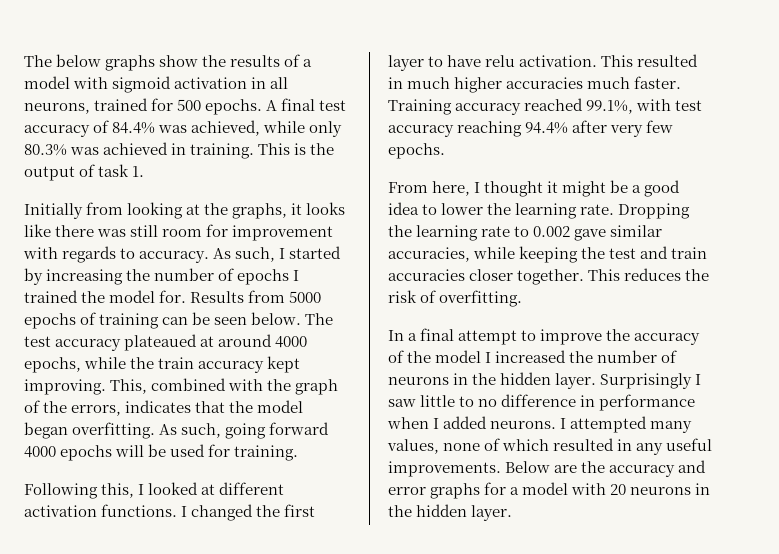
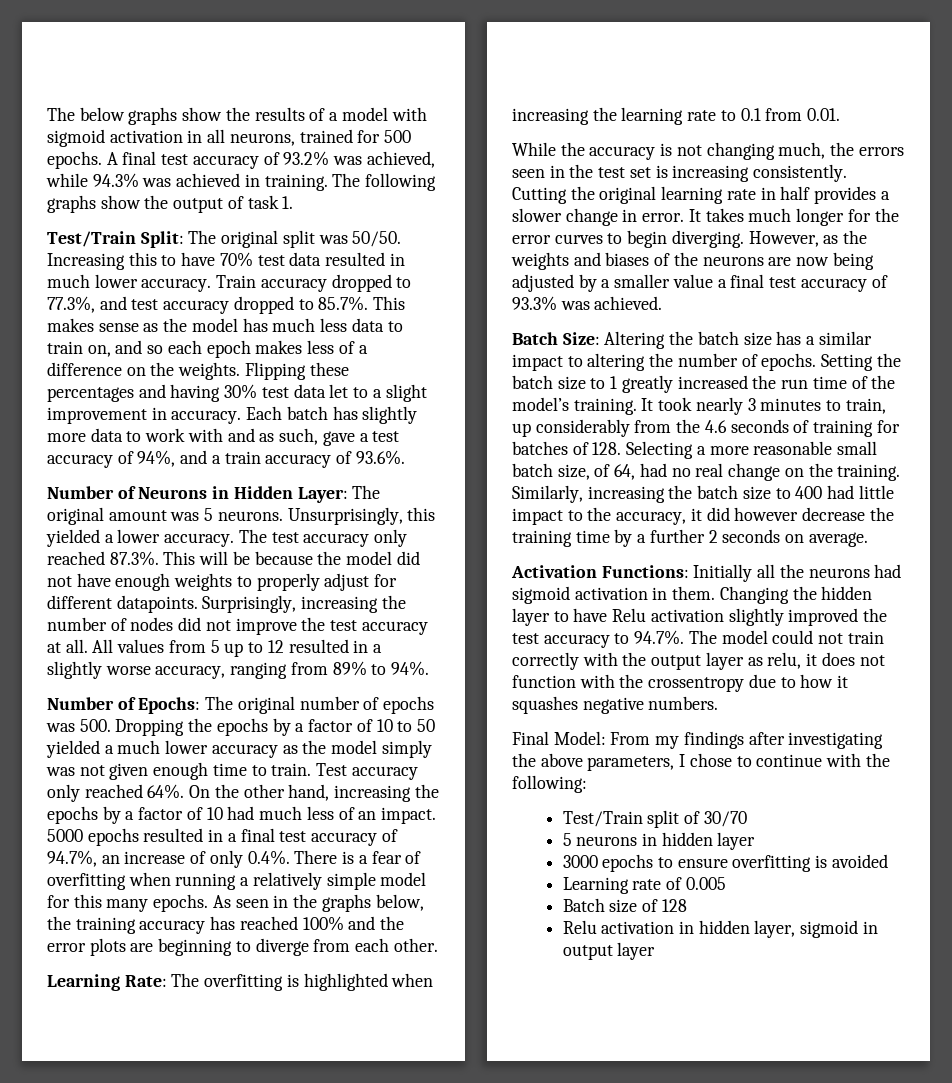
[112,122,156,134] 84.4% -> [283,151,330,166] 93.2%
[309,121,343,137] [24,144,67,156] only 80.3% -> [92,173,139,188] 94.3%
[258,143,307,155] This is -> [332,173,437,191] [47,195,141,213] The following graphs show
[24,202,346,219] [24,224,334,241] [23,246,342,263] [24,268,300,285] [24,290,322,303] [24,312,334,329] [24,334,308,351] [24,356,301,373] [24,378,339,395] [24,400,304,416] [24,422,330,439] [24,444,299,461] [24,482,285,499] [24,504,316,521] [388,54,699,71] [388,76,682,93] [388,98,703,115] [388,120,674,137] [388,143,445,159] [388,180,681,197] [388,202,691,219] [388,225,663,241] [388,246,708,263] [388,268,710,285] [388,290,523,307] [388,328,701,345] [388,350,678,363] [388,372,702,389] [388,394,696,411] [387,416,693,433] [387,438,713,455] [388,460,707,477] [388,482,711,499] [388,504,513,521] Initially from looking at the graphs, it looks like there was still room for improvement with regards to accuracy. As such, I started by increasing the number of epochs I trained the model for. Results from 5000 epochs of training can be seen below. The test accuracy plateaued at around 4000 epochs, while the train accuracy kept improving. This, combined with the graph of the errors, indicates that the model began overfitting. As such, going forward 4000 epochs will be used for training. // Following this, I looked at different activation functions. I changed the first layer to have relu activation. This resulted in much higher accuracies much faster. Training accuracy reached 99.1%, with test accuracy reaching 94.4% after very few epochs. // From here, I thought it might be a good idea to lower the learning rate. Dropping the learning rate to 0.002 gave similar accuracies, while keeping the test and train accuracies closer together. This reduces the risk of overfitting. // In a final attempt to improve the accuracy of the model I increased the number of neurons in the hidden layer. Surprisingly I saw little to no difference in performance when I added neurons. I attempted many values, none of which resulted in any useful improvements. Below are the accuracy and error graphs for a model with 20 neurons in the hidden layer. -> [47,230,402,248] [47,252,405,270] [47,274,412,292] [47,296,406,314] [47,318,403,332] [47,340,368,358] [47,362,349,380] [47,384,427,402] [47,406,418,424] [47,428,400,446] [47,450,405,468] [47,485,381,503] [47,507,436,525] [46,529,408,547] [47,551,420,566] [47,573,398,591] [47,595,406,613] [47,617,428,635] [47,639,382,657] [47,661,430,679] [47,696,435,714] [46,718,435,736] [46,740,432,758] [46,762,418,780] [47,784,439,802] [47,806,436,824] [47,828,398,846] [47,850,422,868] [47,872,427,890] [47,894,424,912] [47,916,405,934] [47,938,438,956] [47,973,434,991] [512,107,841,125] [512,142,904,160] [512,164,848,182] [512,186,890,204] [512,208,899,226] [512,230,868,248] [511,252,874,270] [512,274,888,292] [512,296,663,311] [512,331,872,349] [512,353,901,371] [512,375,896,393] [512,397,886,415] [512,419,900,437] [512,441,878,459] [512,463,901,481] [512,485,894,503] [512,507,894,525] [512,529,868,547] [511,564,902,582] [512,586,873,604] [512,608,888,626] [512,630,884,648] [512,652,885,670] [512,674,849,692] [512,696,719,714] [512,731,884,749] [512,753,890,771] [512,775,587,793] [562,810,747,828] [562,832,756,850] [562,854,888,872] [562,877,726,894] [562,898,687,913] [562,920,878,938] [562,942,656,960] Test/Train Split: The original split was 50/50. Increasing this to have 70% test data resulted in much lower accuracy. Train accuracy dropped to 77.3%, and test accuracy dropped to 85.7%. This makes sense as the model has much less data to train on, and so each epoch makes less of a difference on the weights. Flipping these percentages and having 30% test data let to a slight improvement in accuracy. Each batch has slightly more data to work with and as such, gave a test accuracy of 94%, and a train accuracy of 93.6%. // Number of Neurons in Hidden Layer: The original amount was 5 neurons. Unsurprisingly, this yielded a lower accuracy. The test accuracy only reached 87.3%. This will be because the model did not have enough weights to properly adjust for different datapoints. Surprisingly, increasing the number of nodes did not improve the test accuracy at all. All values from 5 up to 12 resulted in a slightly worse accuracy, ranging from 89% to 94%. // Number of Epochs: The original number of epochs was 500. Dropping the epochs by a factor of 10 to 50 yielded a much lower accuracy as the model simply was not given enough time to train. Test accuracy only reached 64%. On the other hand, increasing the epochs by a factor of 10 had much less of an impact. 5000 epochs resulted in a final test accuracy of 94.7%, an increase of only 0.4%. There is a fear of overfitting when running a relatively simple model for this many epochs. As seen in the graphs below, the training accuracy has reached 100% and the error plots are beginning to diverge from each other. // Learning Rate: The overfitting is highlighted when increasing the learning rate to 0.1 from 0.01. // While the accuracy is not changing much, the errors seen in the test set is increasing consistently. Cutting the original learning rate in half provides a slower change in error. It takes much longer for the error curves to begin diverging. However, as the weights and biases of the neurons are now being adjusted by a smaller value a final test accuracy of 93.3% was achieved. // Batch Size: Altering the batch size has a similar impact to altering the number of epochs. Setting the batch size to 1 greatly increased the run time of the model’s training. It took nearly 3 minutes to train, up considerably from the 4.6 seconds of training for batches of 128. Selecting a more reasonable small batch size, of 64, had no real change on the training. Similarly, increasing the batch size to 400 had little impact to the accuracy, it did however decrease the training time by a further 2 seconds on average. // Activation Functions: Initially all the neurons had sigmoid activation in them. Changing the hidden layer to have Relu activation slightly improved the test accuracy to 94.7%. The model could not train correctly with the output layer as relu, it does not function with the crossentropy due to how it squashes negative numbers. // Final Model: From my findings after investigating the above parameters, I chose to continue with the following: // Test/Train split of 30/70 // 5 neurons in hidden layer // 3000 epochs to ensure overfitting is avoided // Learning rate of 0.005 // Batch size of 128 // Relu activation in hidden layer, sigmoid in output layer

